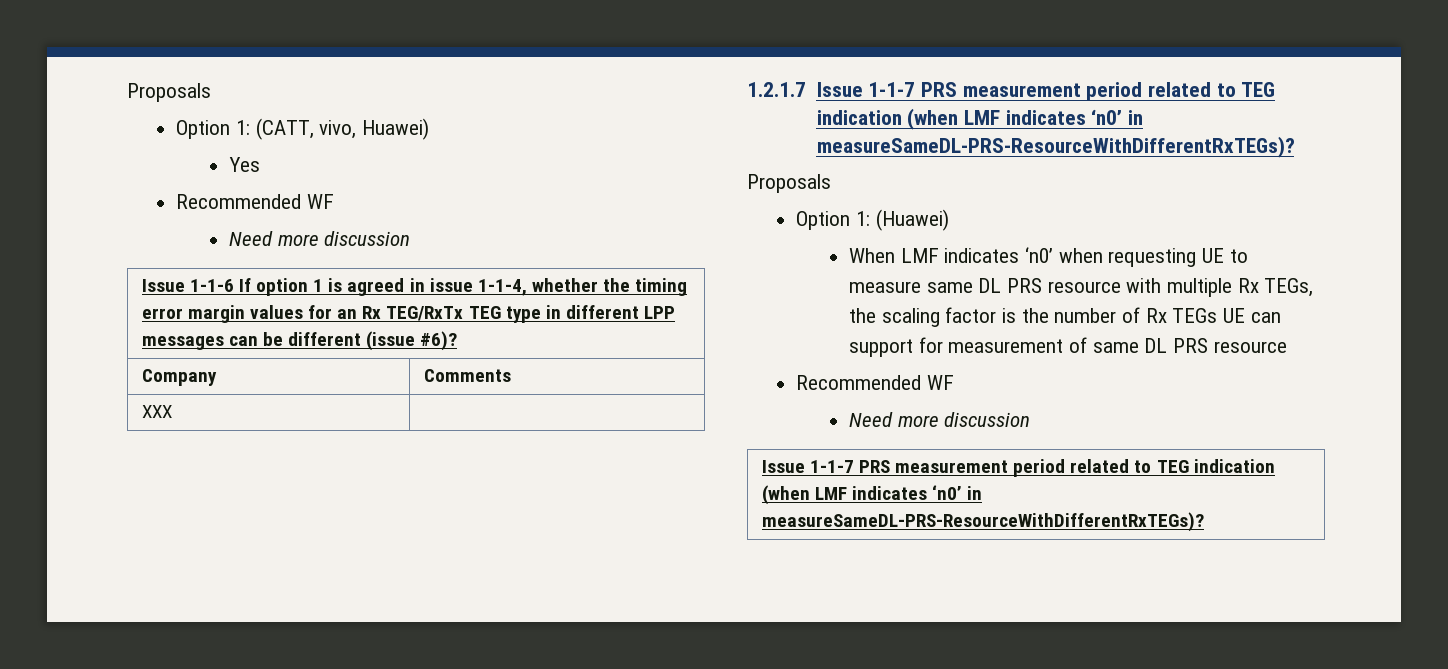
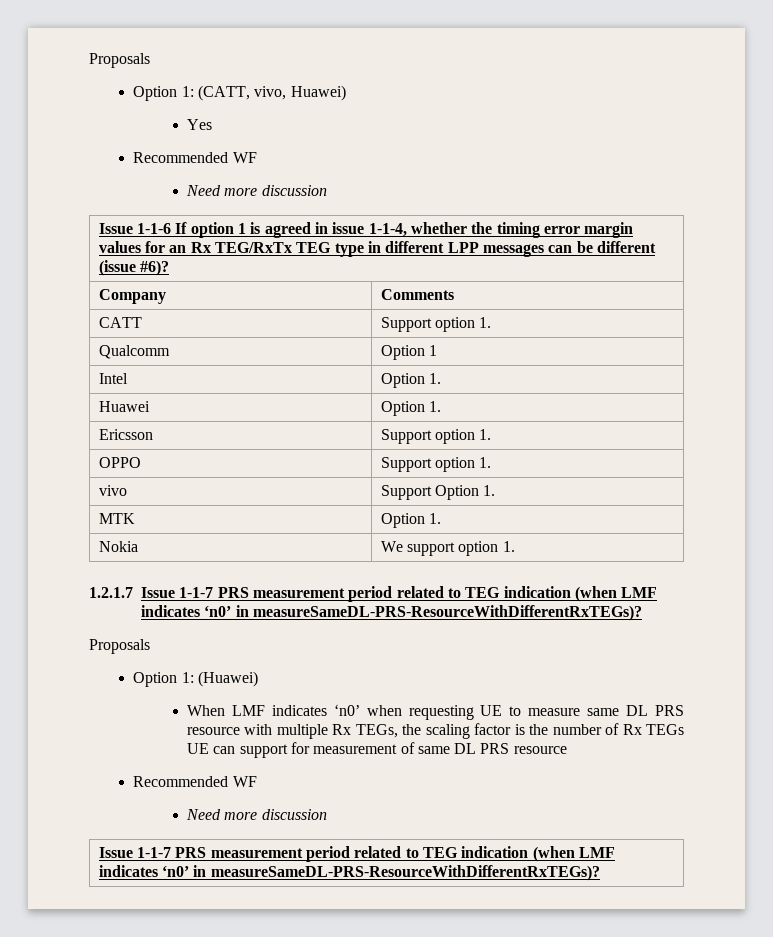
[141,405,172,418] XXX | -> [98,317,142,328] [380,317,492,332] [98,345,170,359] [380,345,438,360] [98,373,128,384] [380,373,442,388] [98,401,150,412] [380,401,442,416] [98,429,153,440] [380,429,492,444] [98,457,141,468] [380,457,492,472] [98,485,127,496] [380,485,496,500] [98,513,135,524] [380,513,442,528] [98,541,138,552] [380,541,515,556] CATT | Support option 1. // Qualcomm | Option 1 // Intel | Option 1. // Huawei | Option 1. // Ericsson | Support option 1. // OPPO | Support option 1. // vivo | Support Option 1. // MTK | Option 1. // Nokia | We support option 1.

